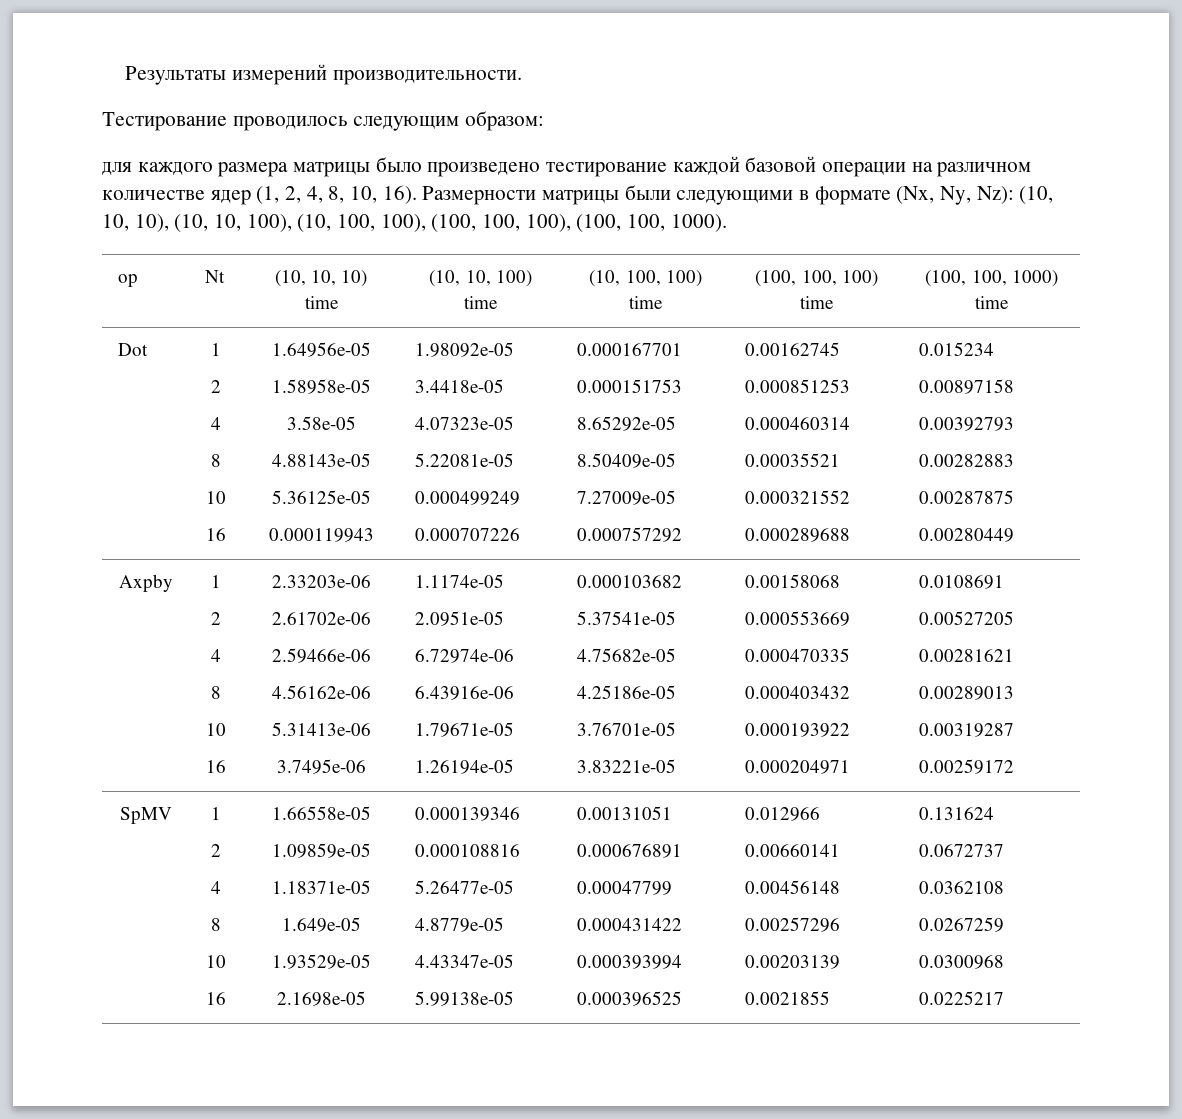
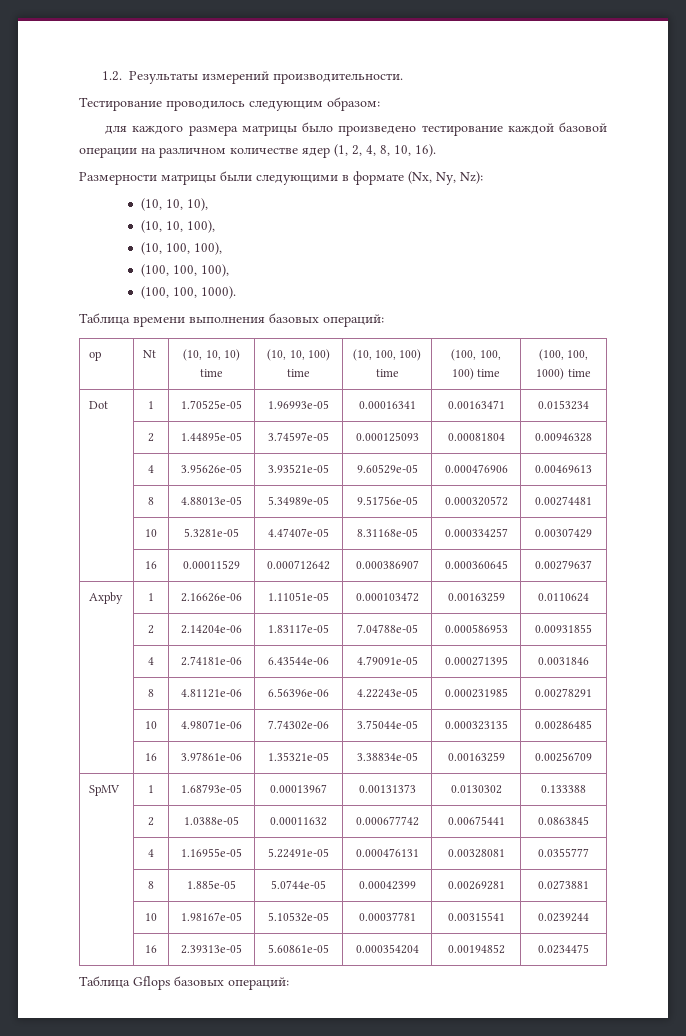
(125, 75) none -> [102,71,123,81] 1.2.
(417, 194) none -> (436, 150) //
(1014, 195) none -> (483, 177) //
(169, 223) none -> (208, 204) //
(292, 223) none -> (215, 226) //
(426, 223) none -> (222, 248) //
(571, 223) none -> (229, 270) //
(727, 223) none -> [79,313,384,327] // Таблица времени выполнения базовых операций:
[211,380,221,393] [211,417,221,430] [211,454,221,467] [206,491,226,504] [206,528,226,541] [271,342,371,357] [271,379,371,394] [286,416,356,430] [271,453,371,467] [271,490,371,504] [268,528,374,542] [415,342,515,357] [415,379,505,393] [415,416,515,430] [415,453,515,467] [415,491,521,505] [415,528,521,541] [577,343,683,356] [577,379,683,393] [577,416,677,431] [577,453,677,468] [577,490,677,505] [577,527,683,542] [745,342,841,356] [745,379,851,393] [745,417,851,430] [745,453,841,467] [745,490,851,504] [745,528,851,542] [919,342,995,356] [919,379,1015,394] [919,417,1015,431] [919,454,1015,467] [919,490,1015,504] [919,528,1015,542] [119,574,173,592] [211,575,221,588] [211,612,221,625] [211,649,221,662] [211,686,221,699] [206,723,226,736] [206,760,226,773] [271,575,371,588] [271,612,371,625] [271,648,371,663] [271,685,371,699] [271,722,371,736] [276,759,366,774] [415,574,505,588] [415,611,505,626] [415,649,515,663] [415,686,515,700] [415,722,515,737] [415,759,515,774] [577,575,683,588] [577,611,677,625] [577,648,677,662] [577,685,677,699] [577,722,677,736] [577,759,677,773] [745,574,841,588] [745,611,851,626] [745,648,851,662] [745,686,851,699] [745,723,851,737] [745,760,851,774] [919,575,1005,589] [919,611,1015,625] [919,649,1015,662] [919,686,1015,700] [919,723,1015,737] [919,759,1015,774] [120,807,172,824] [211,807,221,820] [211,844,221,857] [211,881,221,894] [211,918,221,931] [206,955,226,968] [206,992,226,1005] [271,806,371,820] [271,843,371,858] [271,880,371,894] [281,917,361,932] [271,954,371,969] [276,991,366,1006] [415,807,521,821] [415,844,521,857] [415,880,515,894] [415,917,505,932] [415,954,515,968] [415,991,515,1006] [577,806,673,820] [577,844,683,858] [577,881,673,895] [577,918,683,931] [577,955,683,969] [577,991,683,1006] [745,807,821,821] [745,844,841,857] [745,880,841,894] [745,917,841,932] [745,955,841,969] [745,991,831,1005] [919,807,995,820] [919,844,1005,857] [919,881,1005,894] [919,917,1005,932] [919,955,1005,969] [919,991,1005,1005] // 2 // 4 // 8 // 10 // 16 | 1.64956e-05 // 1.58958e-05 // 3.58e-05 // 4.88143e-05 // 5.36125e-05 // 0.000119943 | 1.98092e-05 // 3.4418e-05 // 4.07323e-05 // 5.22081e-05 // 0.000499249 // 0.000707226 | 0.000167701 // 0.000151753 // 8.65292e-05 // 8.50409e-05 // 7.27009e-05 // 0.000757292 | 0.00162745 // 0.000851253 // 0.000460314 // 0.00035521 // 0.000321552 // 0.000289688 | 0.015234 // 0.00897158 // 0.00392793 // 0.00282883 // 0.00287875 // 0.00280449 // Axpby | 1 // 2 // 4 // 8 // 10 // 16 | 2.33203e-06 // 2.61702e-06 // 2.59466e-06 // 4.56162e-06 // 5.31413e-06 // 3.7495e-06 | 1.1174e-05 // 2.0951e-05 // 6.72974e-06 // 6.43916e-06 // 1.79671e-05 // 1.26194e-05 | 0.000103682 // 5.37541e-05 // 4.75682e-05 // 4.25186e-05 // 3.76701e-05 // 3.83221e-05 | 0.00158068 // 0.000553669 // 0.000470335 // 0.000403432 // 0.000193922 // 0.000204971 | 0.0108691 // 0.00527205 // 0.00281621 // 0.00289013 // 0.00319287 // 0.00259172 // SpMV | 1 // 2 // 4 // 8 // 10 // 16 | 1.66558e-05 // 1.09859e-05 // 1.18371e-05 // 1.649e-05 // 1.93529e-05 // 2.1698e-05 | 0.000139346 // 0.000108816 // 5.26477e-05 // 4.8779e-05 // 4.43347e-05 // 5.99138e-05 | 0.00131051 // 0.000676891 // 0.00047799 // 0.000431422 // 0.000393994 // 0.000396525 | 0.012966 // 0.00660141 // 0.00456148 // 0.00257296 // 0.00203139 // 0.0021855 | 0.131624 // 0.0672737 // 0.0362108 // 0.0267259 // 0.0300968 // 0.0225217 -> [181,400,242,410] [268,400,329,409] [358,401,416,409] [447,400,505,409] [538,400,589,410] [148,433,154,442] [181,432,242,441] [268,432,329,441] [355,432,419,442] [447,433,505,441] [535,433,592,442] [148,465,154,473] [181,464,242,474] [268,464,329,474] [356,464,418,474] [444,464,508,473] [535,465,592,473] [148,497,154,505] [181,496,242,505] [268,496,329,505] [356,496,418,505] [444,496,508,506] [535,496,592,506] [145,529,157,537] [184,528,239,538] [268,528,329,537] [356,528,418,537] [444,528,508,538] [535,528,592,538] [145,561,157,569] [183,560,240,570] [267,560,330,570] [355,560,419,569] [444,560,508,569] [535,560,592,570] [89,592,124,604] [148,593,154,601] [181,593,242,602] [268,592,329,601] [355,592,419,602] [447,592,505,602] [538,593,589,602] [148,625,154,634] [181,625,242,634] [268,624,329,633] [356,624,418,633] [444,624,508,633] [535,624,592,633] [148,657,154,665] [181,656,242,666] [268,656,329,665] [356,656,418,665] [444,656,508,666] [538,657,589,665] [148,689,154,697] [181,689,242,698] [268,688,329,697] [356,688,418,698] [444,688,508,698] [535,688,592,698] [145,721,157,729] [181,720,242,729] [268,720,329,730] [356,720,418,729] [444,720,508,730] [535,720,592,730] [145,753,157,761] [181,752,242,761] [268,752,329,762] [356,752,418,761] [447,752,505,762] [535,752,592,762] [89,785,121,796] [148,785,154,793] [181,784,242,793] [270,784,327,793] [358,784,416,793] [450,785,502,794] [541,785,586,793] [148,817,154,826] [184,816,239,825] [270,817,327,826] [355,816,419,826] [447,816,505,825] [538,816,589,825] [148,849,154,857] [181,848,242,857] [268,848,329,858] [355,848,419,857] [447,849,505,858] [538,848,589,857] [148,881,154,889] [187,880,236,889] [271,880,326,889] [358,881,416,890] [447,881,505,890] [538,880,589,890] [145,913,157,921] [181,912,242,921] [268,912,329,922] [358,912,416,921] [447,912,505,921] [538,913,589,922] [145,945,157,953] [181,944,242,954] [268,944,329,953] [355,944,419,954] [447,944,505,954] [538,944,589,954] [79,976,289,990] | 1.70525e-05 | 1.96993e-05 | 0.00016341 | 0.00163471 | 0.0153234 // | 2 | 1.44895e-05 | 3.74597e-05 | 0.000125093 | 0.00081804 | 0.00946328 // | 4 | 3.95626e-05 | 3.93521e-05 | 9.60529e-05 | 0.000476906 | 0.00469613 // | 8 | 4.88013e-05 | 5.34989e-05 | 9.51756e-05 | 0.000320572 | 0.00274481 // | 10 | 5.3281e-05 | 4.47407e-05 | 8.31168e-05 | 0.000334257 | 0.00307429 // | 16 | 0.00011529 | 0.000712642 | 0.000386907 | 0.000360645 | 0.00279637 // Axpby | 1 | 2.16626e-06 | 1.11051e-05 | 0.000103472 | 0.00163259 | 0.0110624 // | 2 | 2.14204e-06 | 1.83117e-05 | 7.04788e-05 | 0.000586953 | 0.00931855 // | 4 | 2.74181e-06 | 6.43544e-06 | 4.79091e-05 | 0.000271395 | 0.0031846 // | 8 | 4.81121e-06 | 6.56396e-06 | 4.22243e-05 | 0.000231985 | 0.00278291 // | 10 | 4.98071e-06 | 7.74302e-06 | 3.75044e-05 | 0.000323135 | 0.00286485 // | 16 | 3.97861e-06 | 1.35321e-05 | 3.38834e-05 | 0.00163259 | 0.00256709 // SpMV | 1 | 1.68793e-05 | 0.00013967 | 0.00131373 | 0.0130302 | 0.133388 // | 2 | 1.0388e-05 | 0.00011632 | 0.000677742 | 0.00675441 | 0.0863845 // | 4 | 1.16955e-05 | 5.22491e-05 | 0.000476131 | 0.00328081 | 0.0355777 // | 8 | 1.885e-05 | 5.0744e-05 | 0.00042399 | 0.00269281 | 0.0273881 // | 10 | 1.98167e-05 | 5.10532e-05 | 0.00037781 | 0.00315541 | 0.0239244 // | 16 | 2.39313e-05 | 5.60861e-05 | 0.000354204 | 0.00194852 | 0.0234475 // Таблица Gflops базовых операций:

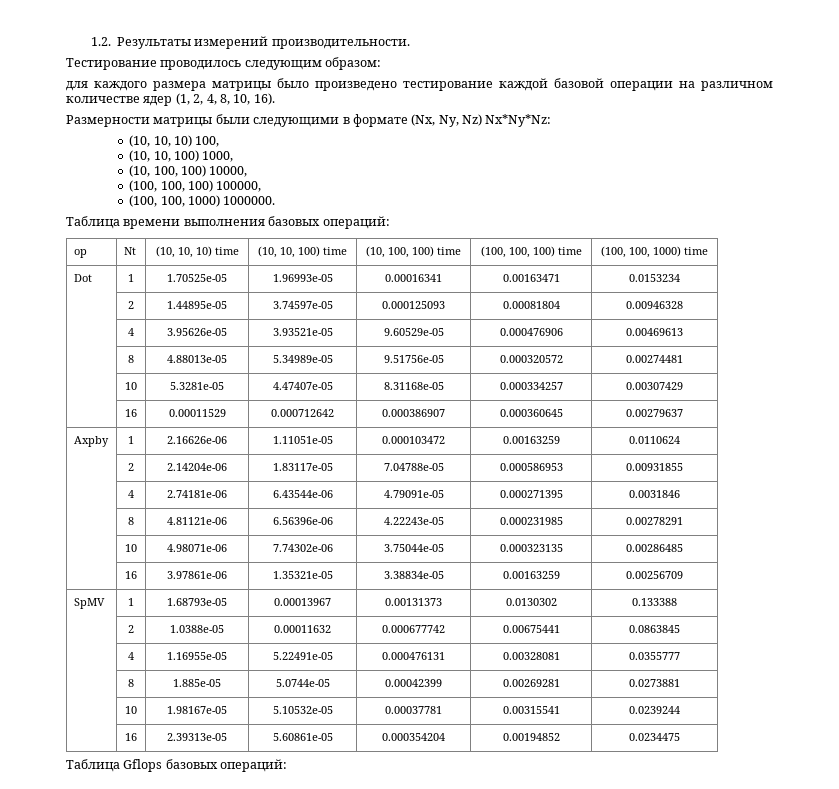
[460,171,483,184] [140,198,208,211] [140,220,215,233] [140,242,222,255] [140,264,229,277] [140,286,236,299] Nz): // (10, 10, 10), // (10, 10, 100), // (10, 100, 100), // (100, 100, 100), // (100, 100, 1000). -> [462,114,552,127] [129,135,220,147] [129,150,234,162] [129,165,248,177] [129,180,262,192] [129,195,276,207] Nz) Nx*Ny*Nz: // (10, 10, 10) 100, // (10, 10, 100) 1000, // (10, 100, 100) 10000, // (100, 100, 100) 100000, // (100, 100, 1000) 1000000.

